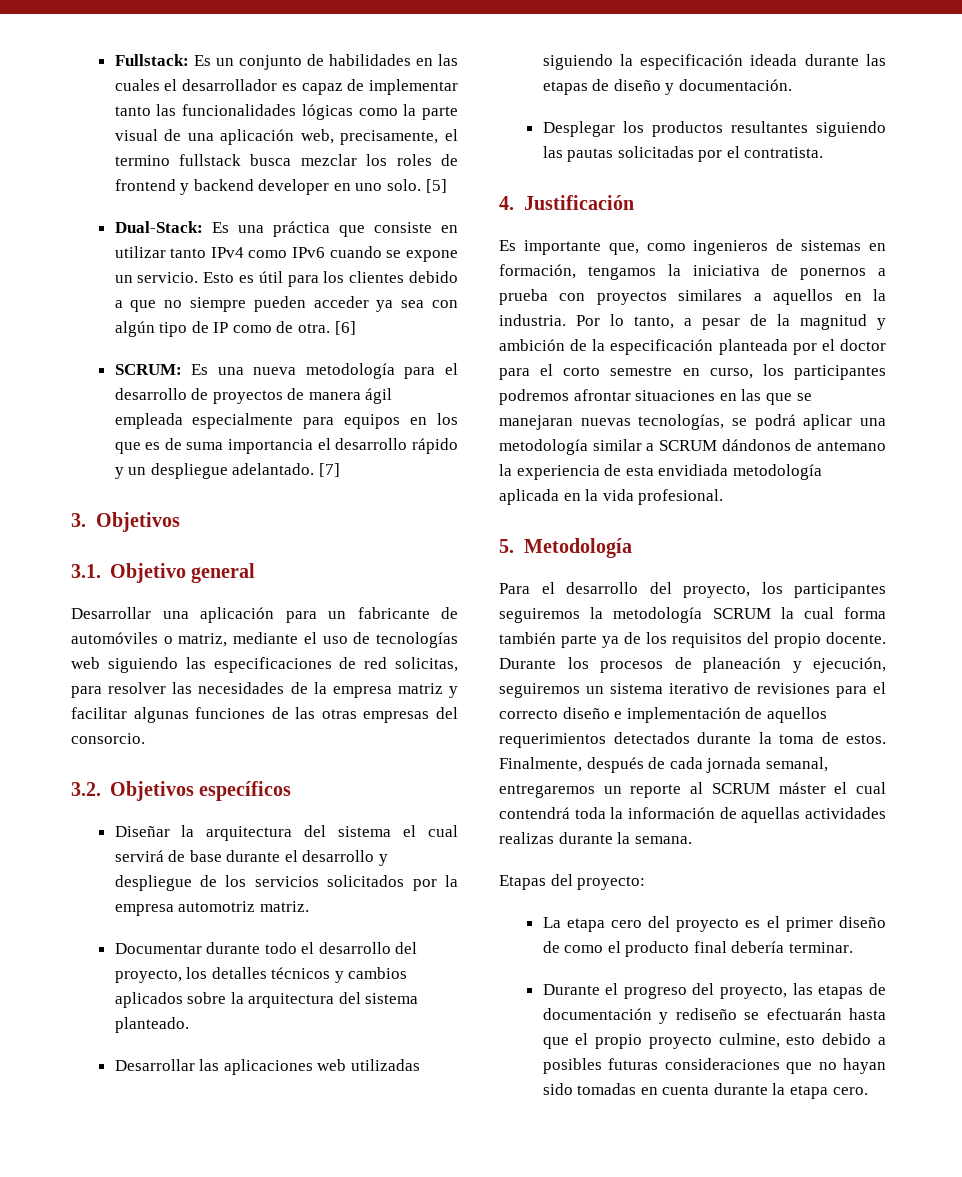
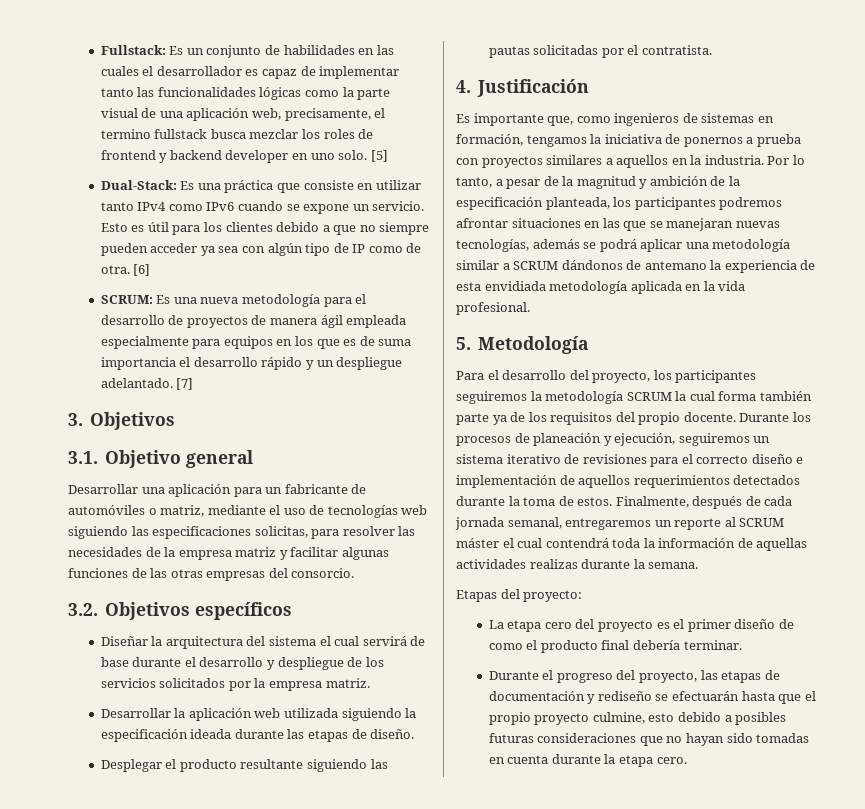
[339,657,388,669] de red -> (252, 532) none
[178,901,256,912] automotriz -> (323, 686) none
[114,942,418,954] [114,967,408,983] [114,992,419,1008] [114,1017,189,1033] [114,1059,420,1075] Documentar durante todo el desarrollo del proyecto, los detalles técnicos y cambios aplicados sobre la arquitectura del sistema planteado. // Desarrollar las aplicaciones web utilizadas -> [100,708,339,721] Desarrollar la aplicación web utilizada
[613,79,792,95] [542,121,808,137] diseño y documentación. // Desplegar los productos resultantes -> [370,729,415,739] [100,759,304,772] diseño. // Desplegar el producto resultante
[718,339,886,355] [499,364,753,380] planteada por el doctor para el corto semestre en curso, -> [545,197,610,210] planteada,
(725, 422) none -> [532,239,580,249] además

